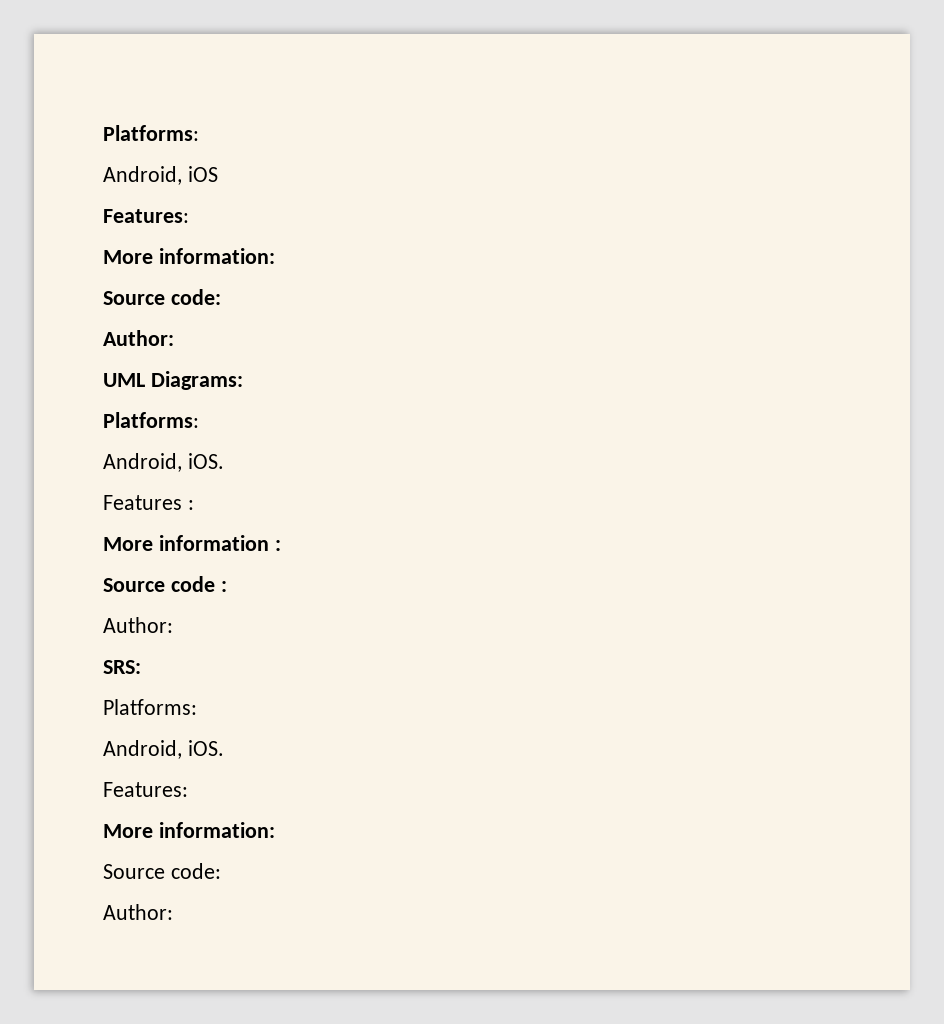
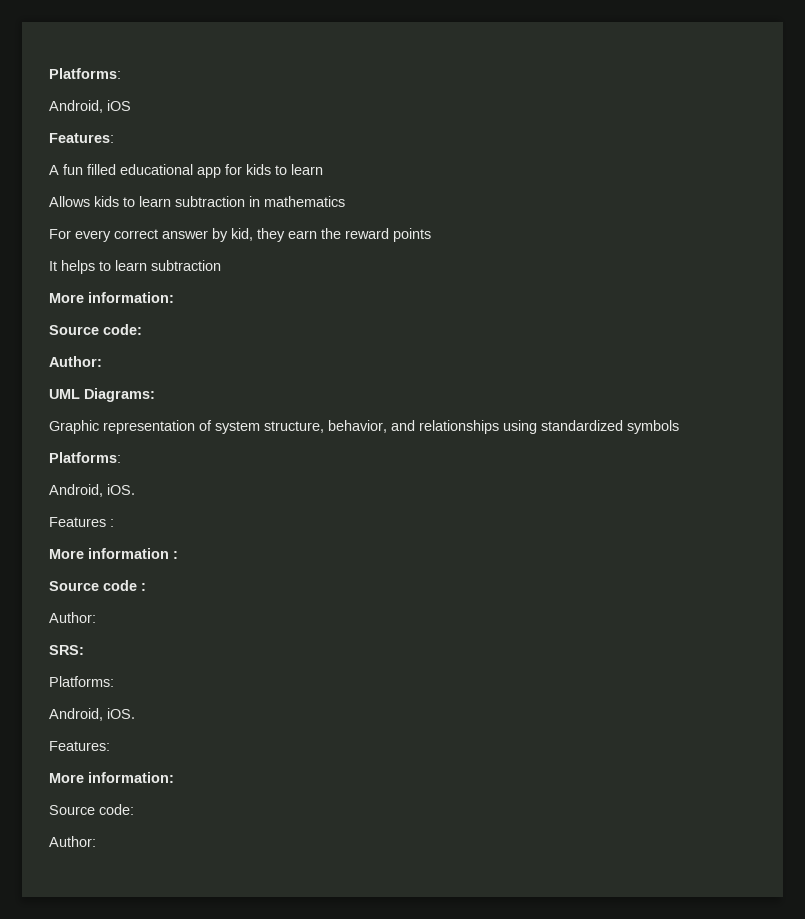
(189, 216) none -> [49,164,323,178] [49,196,345,207] [49,228,431,242] [49,260,221,274] // A fun filled educational app for kids to learn // Allows kids to learn subtraction in mathematics // For every correct answer by kid, they earn the reward points // It helps to learn subtraction
(243, 380) none -> [49,420,679,434] // Graphic representation of system structure, behavior, and relationships using standardized symbols

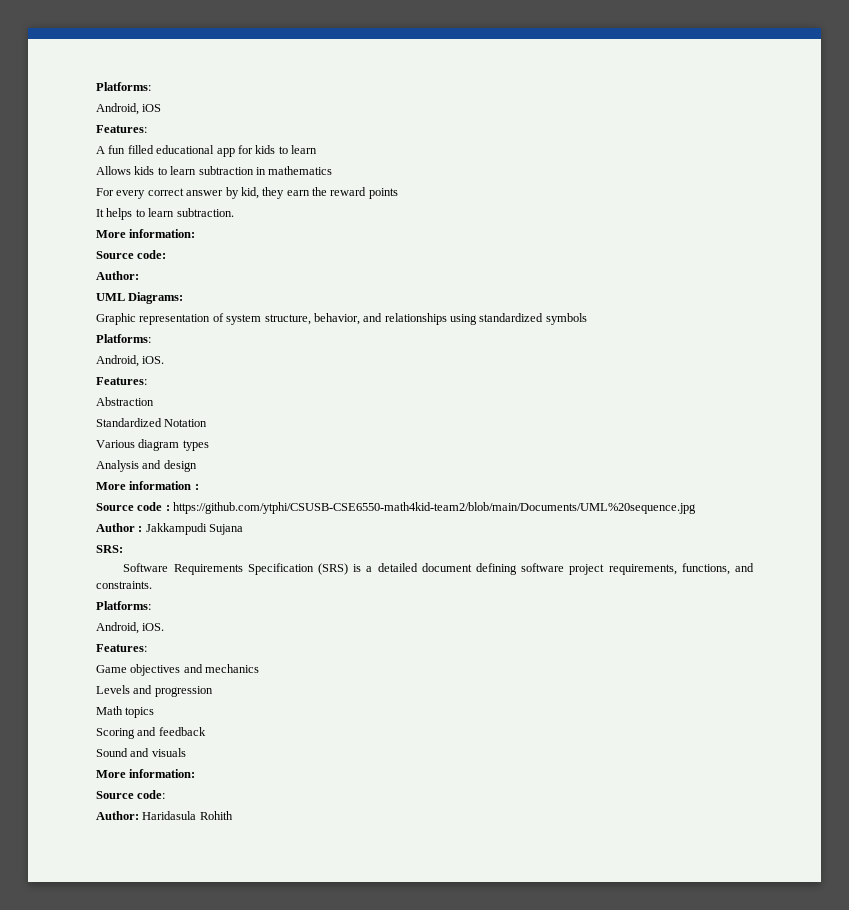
[151,260,221,271] subtraction -> [176,208,234,217] subtraction.
[49,517,114,527] Features : -> [96,377,147,385] [96,397,154,406] [96,418,208,427] [96,439,209,451] [96,460,197,472] Features: // Abstraction // Standardized Notation // Various diagram types // Analysis and design
[49,612,96,623] [49,645,84,655] [49,676,114,687] [49,708,135,721] [49,741,110,751] [49,772,174,783] [49,804,134,815] [49,836,96,847] // Author: // SRS: // Platforms: // Android, iOS. // Features: // More information: // Source code: // Author: -> [173,502,697,514] [96,523,244,535] [96,545,123,553] [123,563,755,575] [96,581,152,589] [96,601,151,610] [96,622,165,634] [96,644,147,652] [96,664,260,676] [96,685,213,697] [96,706,155,718] [96,727,206,739] [96,748,186,757] [96,769,196,778] [96,790,166,799] [96,811,233,820] https://github.com/ytphi/CSUSB-CSE6550-math4kid-team2/blob/main/Documents/UML%20sequence.jpg // Author : Jakkampudi Sujana // SRS: // Software Requirements Specification (SRS) is a detailed document defining software project requirements, functions, and constraints. // Platforms: // Android, iOS. // Features: // Game objectives and mechanics // Levels and progression // Math topics // Scoring and feedback // Sound and visuals // More information: // Source code: // Author: Haridasula Rohith

